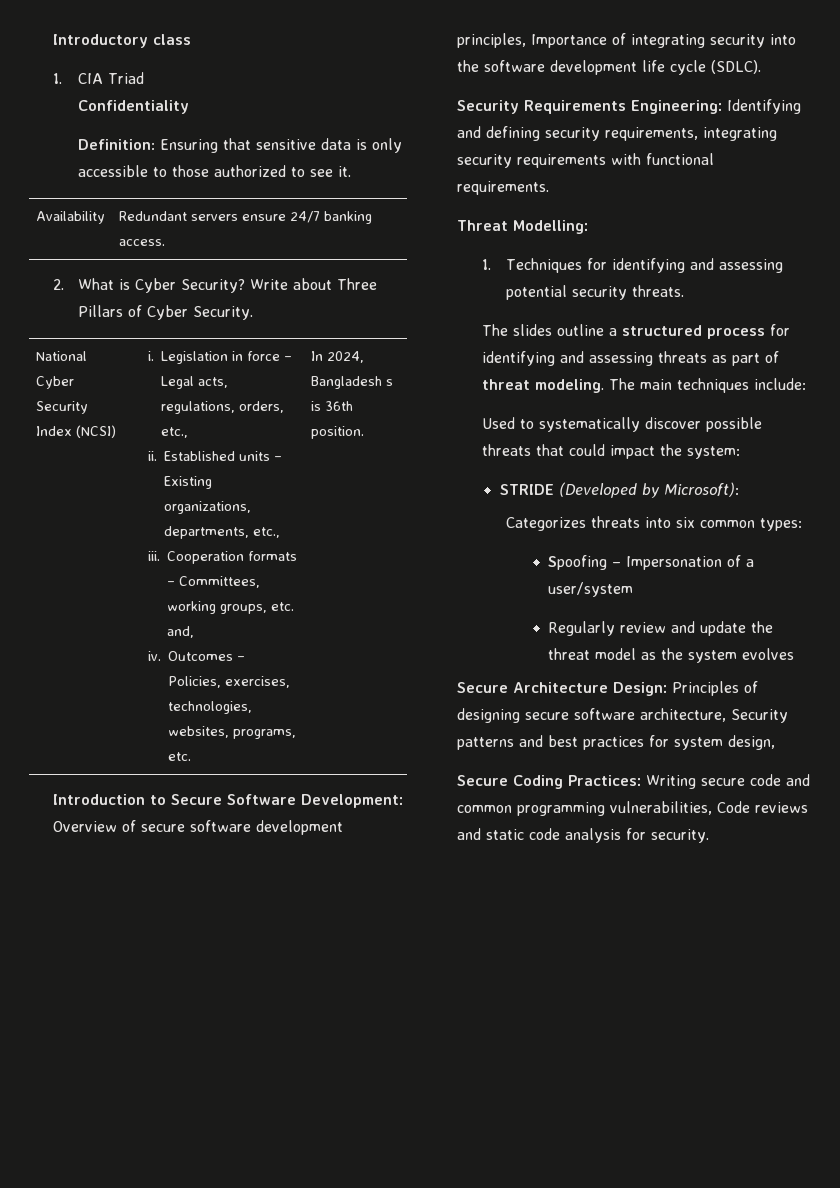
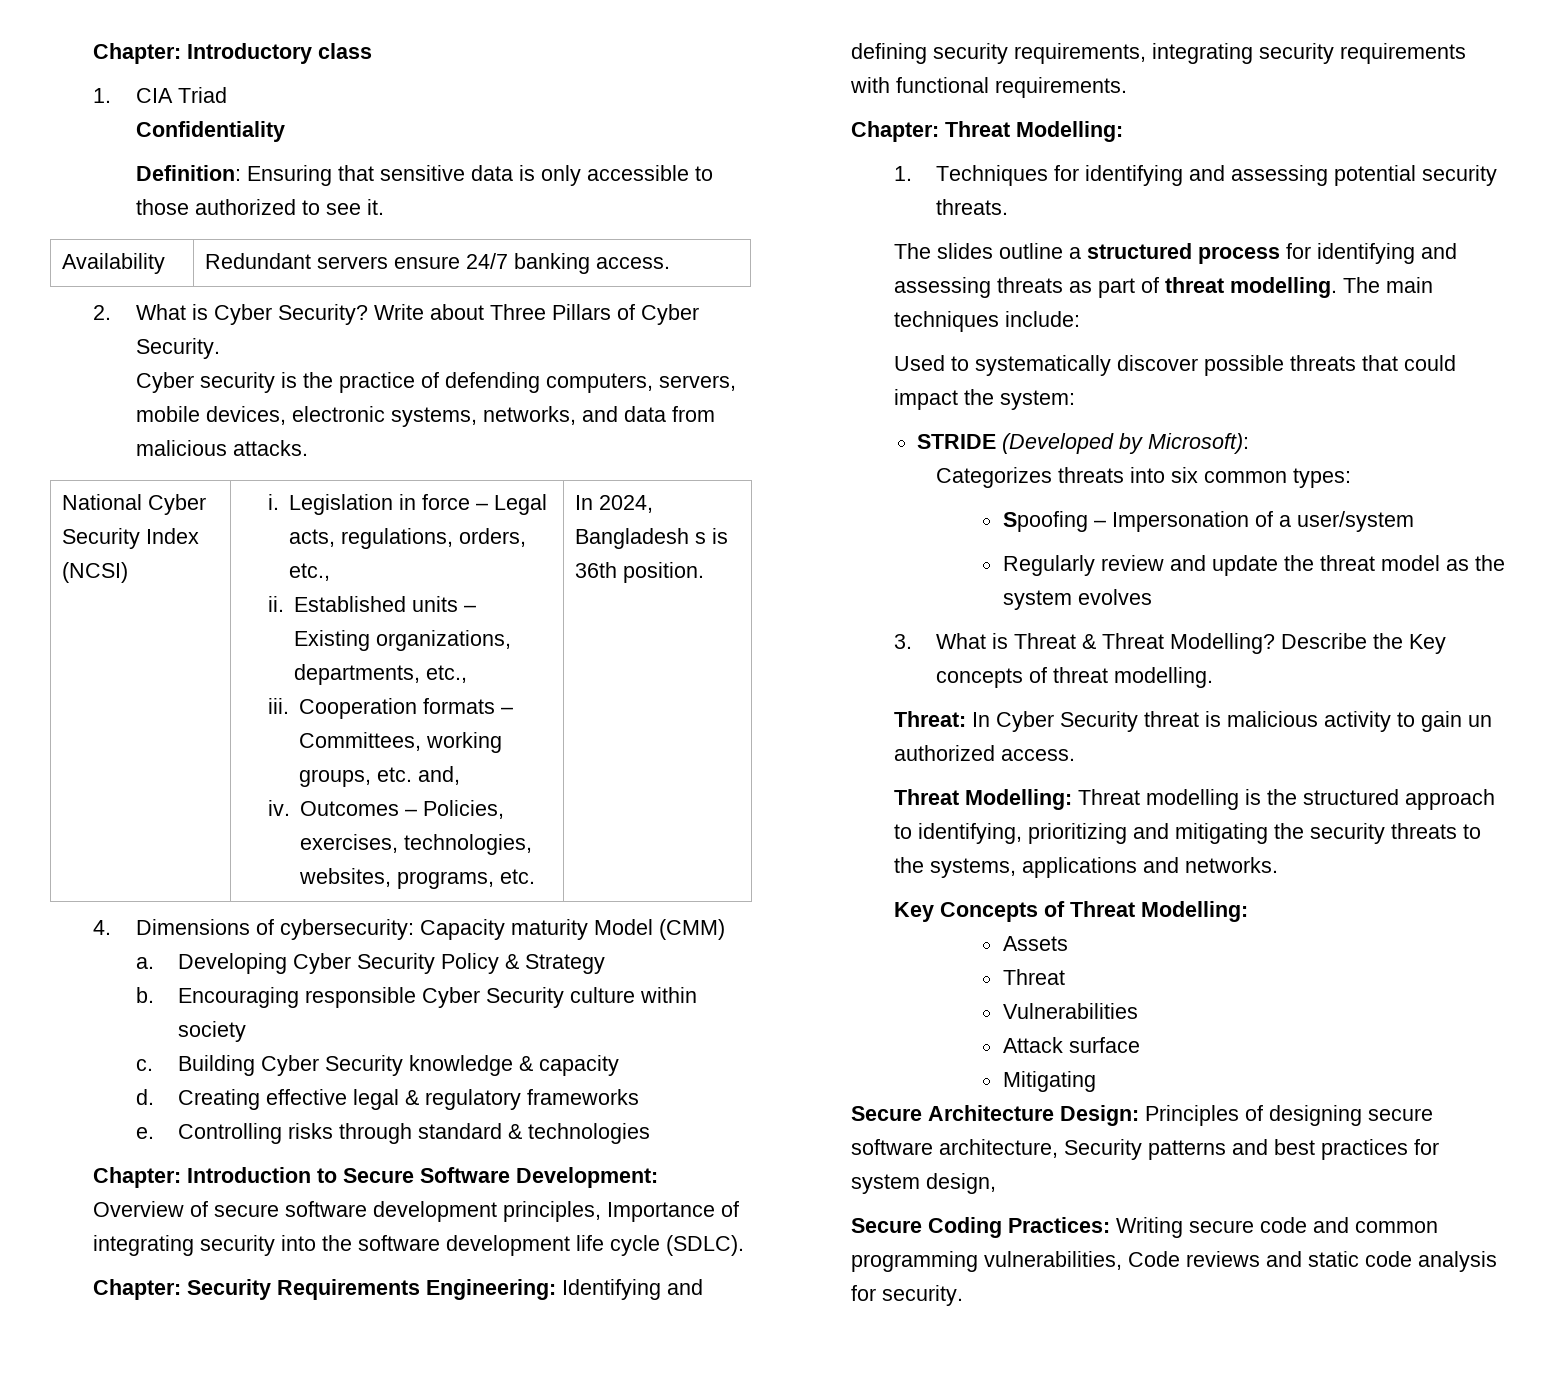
(53, 41) none -> [92,43,181,64] Chapter:
(253, 313) none -> [135,372,736,393] [135,406,715,427] [135,440,308,456] // Cyber security is the practice of defending computers, servers, mobile devices, electronic systems, networks, and data from malicious attacks.
(364, 432) none -> [92,919,725,940] [135,953,606,974] [135,987,698,1008] [178,1021,247,1042] [135,1055,620,1076] [135,1089,640,1110] [135,1123,651,1144] [92,1167,181,1188] 4. Dimensions of cybersecurity: Capacity maturity Model (CMM) // a. Developing Cyber Security Policy & Strategy // b. Encouraging responsible Cyber Security culture within society // c. Building Cyber Security knowledge & capacity // d. Creating effective legal & regulatory frameworks // e. Controlling risks through standard & technologies // Chapter:
(762, 67) none -> [92,1279,181,1300] Chapter:
(550, 188) none -> [850,121,939,142] Chapter:
[534,379,604,393] modeling. -> [1229,277,1337,298] modelling.
(795, 654) none -> [893,633,1447,654] [936,667,1214,688] [893,711,1492,732] [893,745,1075,761] [893,789,1495,810] [893,823,1481,844] [893,857,1278,878] [893,901,1248,922] [1002,936,1068,951] [1002,969,1065,985] [1002,1003,1138,1019] [1002,1037,1140,1053] [1002,1071,1096,1092] // 3. What is Threat & Threat Modelling? Describe the Key concepts of threat modelling. // Threat: In Cyber Security threat is malicious activity to gain un authorized access. // Threat Modelling: Threat modelling is the structured approach to identifying, prioritizing and mitigating the security threats to the systems, applications and networks. // Key Concepts of Threat Modelling: // Assets // Threat // Vulnerabilities // Attack surface // Mitigating

